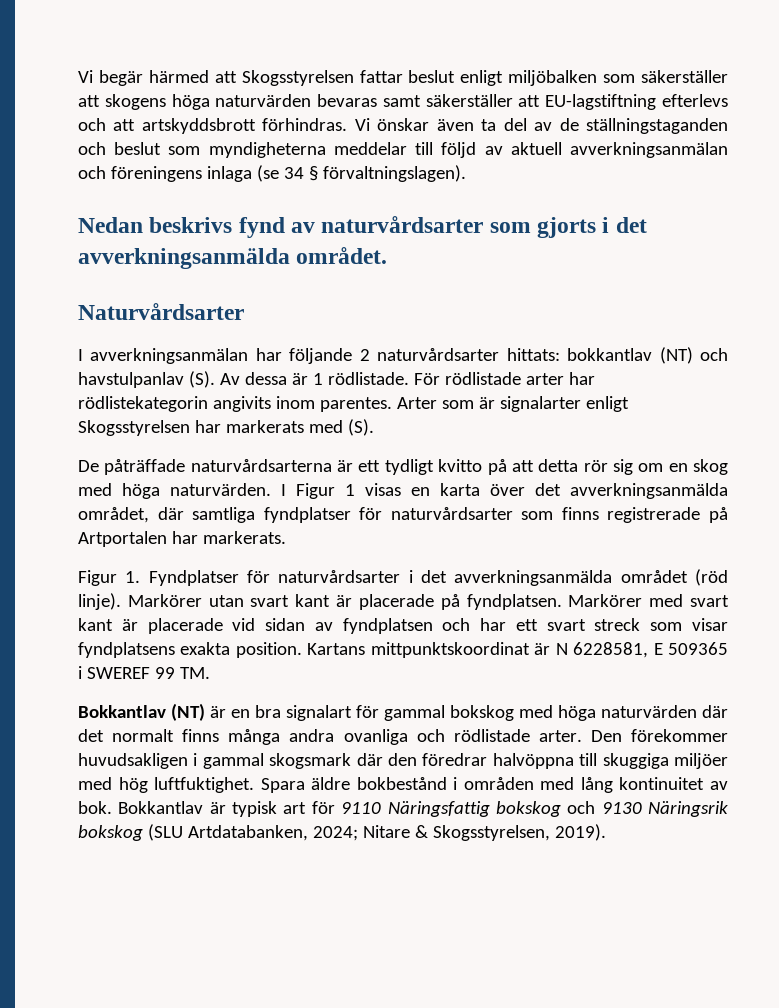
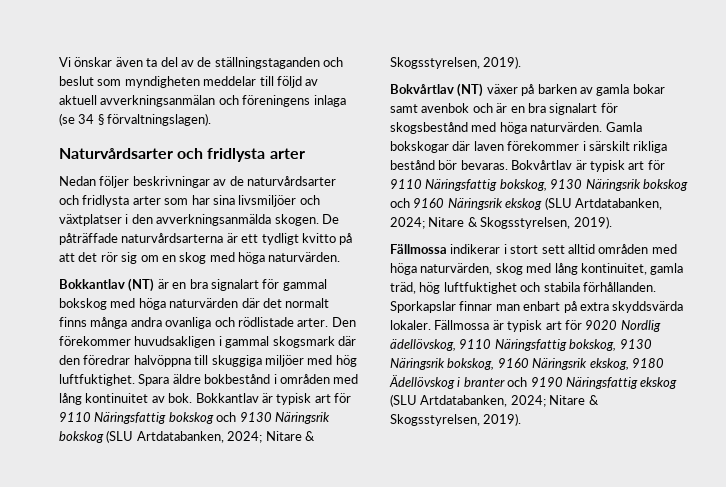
[78,70,728,86] [78,94,728,110] [78,118,370,134] Vi begär härmed att Skogsstyrelsen fattar beslut enligt miljöbalken som säkerställer att skogens höga naturvärden bevaras samt säkerställer att EU-lagstiftning efterlevs och att artskyddsbrott förhindras. Vi -> [59,57,71,67] Vi
[208,142,326,158] myndigheterna -> [124,76,200,88] myndigheten
[78,216,647,238] [78,247,388,269] [78,303,244,320] [78,347,728,364] [78,371,595,388] [78,396,629,412] [78,419,374,436] Nedan beskrivs fynd av naturvårdsarter som gjorts i det avverkningsanmälda området. // Naturvårdsarter // I avverkningsanmälan har följande 2 naturvårdsarter hittats: bokkantlav (NT) och havstulpanlav (S). Av dessa är 1 rödlistade. För rödlistade arter har rödlistekategorin angivits inom parentes. Arter som är signalarter enligt Skogsstyrelsen har markerats med (S). // -> [59,148,305,162] [59,176,336,188] [59,195,320,207] [59,214,319,226] Naturvårdsarter och fridlysta arter // Nedan följer beskrivningar av de naturvårdsarter och fridlysta arter som har sina livsmiljöer och växtplatser i den avverkningsanmälda skogen.
[538,459,579,472] detta -> [78,252,98,262] det
[281,483,728,499] [78,507,728,523] [78,531,286,547] [78,569,728,586] [78,593,729,610] [78,618,728,634] [78,642,728,658] [78,666,210,679] I Figur 1 visas en karta över det avverkningsanmälda området, där samtliga fyndplatser för naturvårdsarter som finns registrerade på Artportalen har markerats. // Figur 1. Fyndplatser för naturvårdsarter i det avverkningsanmälda området (röd linje). Markörer utan svart kant är placerade på fyndplatsen. Markörer med svart kant är placerade vid sidan av fyndplatsen och har ett svart streck som visar fyndplatsens exakta position. Kartans mittpunktskoordinat är N 6228581, E 509365 i SWEREF 99 TM. -> (341, 257) none
(606, 832) none -> [390,83,665,97] [390,103,618,115] [390,122,642,134] [390,141,668,153] [390,160,665,172] [390,179,688,191] [390,197,662,210] [390,216,612,229] [390,244,677,254] [390,263,684,275] [390,282,656,294] [390,301,684,313] [390,320,661,332] [390,339,652,351] [390,358,664,370] [389,375,678,389] [390,394,599,407] [390,413,522,426] // Bokvårtlav (NT) växer på barken av gamla bokar samt avenbok och är en bra signalart för skogsbestånd med höga naturvärden. Gamla bokskogar där laven förekommer i särskilt rikliga bestånd bör bevaras. Bokvårtlav är typisk art för 9110 Näringsfattig bokskog, 9130 Näringsrik bokskog och 9160 Näringsrik ekskog (SLU Artdatabanken, 2024; Nitare & Skogsstyrelsen, 2019). // Fällmossa indikerar i stort sett alltid områden med höga naturvärden, skog med lång kontinuitet, gamla träd, hög luftfuktighet och stabila förhållanden. Sporkapslar finnar man enbart på extra skyddsvärda lokaler. Fällmossa är typisk art för 9020 Nordlig ädellövskog, 9110 Näringsfattig bokskog, 9130 Näringsrik bokskog, 9160 Näringsrik ekskog, 9180 Ädellövskog i branter och 9190 Näringsfattig ekskog (SLU Artdatabanken, 2024; Nitare & Skogsstyrelsen, 2019).

